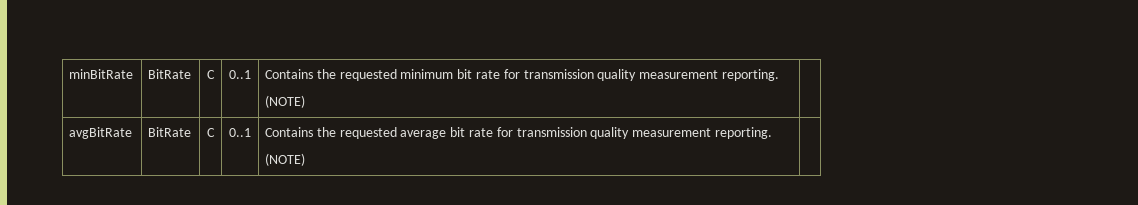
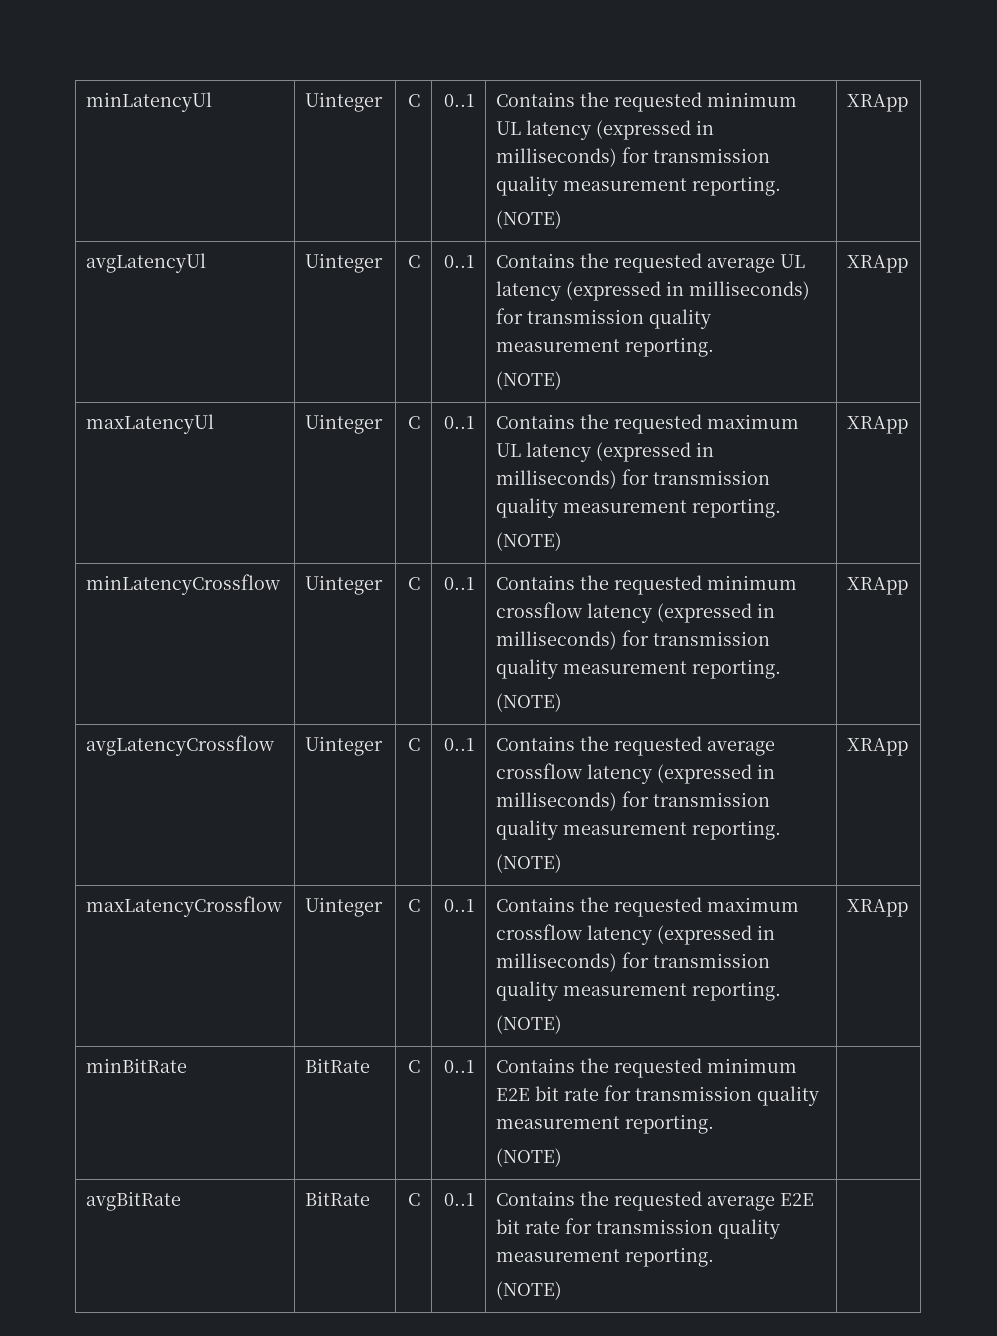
(69, 74) none -> [86,92,213,112] [305,92,384,112] [407,94,420,107] [443,94,474,107] [496,92,798,112] [496,120,715,140] [496,147,771,167] [496,176,782,196] [496,210,563,229] [847,94,909,112] [86,253,207,273] [305,253,384,273] [407,255,420,268] [443,255,474,268] [496,253,806,273] [496,281,811,301] [496,308,712,329] [496,337,715,357] [496,371,563,390] [847,255,909,273] [86,414,215,434] [305,414,384,434] [407,416,420,429] [443,416,474,429] [496,414,800,434] [496,442,715,462] [496,469,771,489] [496,498,782,518] [496,532,563,551] [847,416,909,434] [86,574,281,595] [305,575,384,595] [407,577,420,590] [443,577,474,590] [496,575,798,595] [496,602,776,623] [496,630,771,650] [496,659,782,679] [496,693,563,712] [847,577,909,595] [86,735,275,756] [305,736,384,756] [407,738,420,751] [443,738,474,751] [496,736,776,756] [496,763,776,784] [496,791,771,811] [496,820,782,840] [496,854,563,873] [847,738,909,756] [86,896,283,917] [305,897,384,917] [407,899,420,912] [443,899,474,912] [496,897,800,917] [496,924,776,945] [496,952,771,972] [496,981,782,1001] [496,1015,563,1034] [847,899,909,917] minLatencyUl | Uinteger | C | 0..1 | Contains the requested minimum UL latency (expressed in milliseconds) for transmission quality measurement reporting. // (NOTE) | XRApp // avgLatencyUl | Uinteger | C | 0..1 | Contains the requested average UL latency (expressed in milliseconds) for transmission quality measurement reporting. // (NOTE) | XRApp // maxLatencyUl | Uinteger | C | 0..1 | Contains the requested maximum UL latency (expressed in milliseconds) for transmission quality measurement reporting. // (NOTE) | XRApp // minLatencyCrossflow | Uinteger | C | 0..1 | Contains the requested minimum crossflow latency (expressed in milliseconds) for transmission quality measurement reporting. // (NOTE) | XRApp // avgLatencyCrossflow | Uinteger | C | 0..1 | Contains the requested average crossflow latency (expressed in milliseconds) for transmission quality measurement reporting. // (NOTE) | XRApp // maxLatencyCrossflow | Uinteger | C | 0..1 | Contains the requested maximum crossflow latency (expressed in milliseconds) for transmission quality measurement reporting. // (NOTE) | XRApp //
(454, 74) none -> [496,1088,531,1101] E2E
(447, 134) none -> [780,1193,815,1206] E2E

